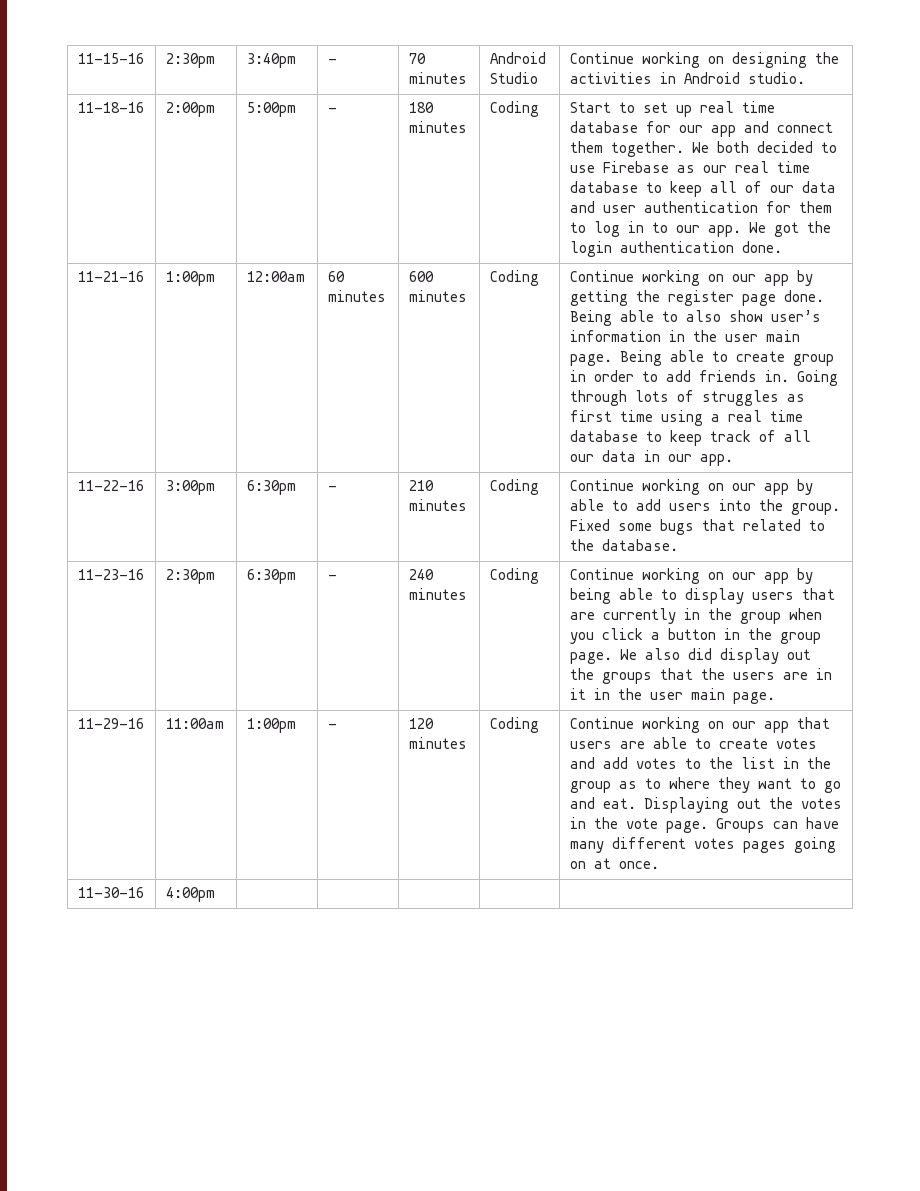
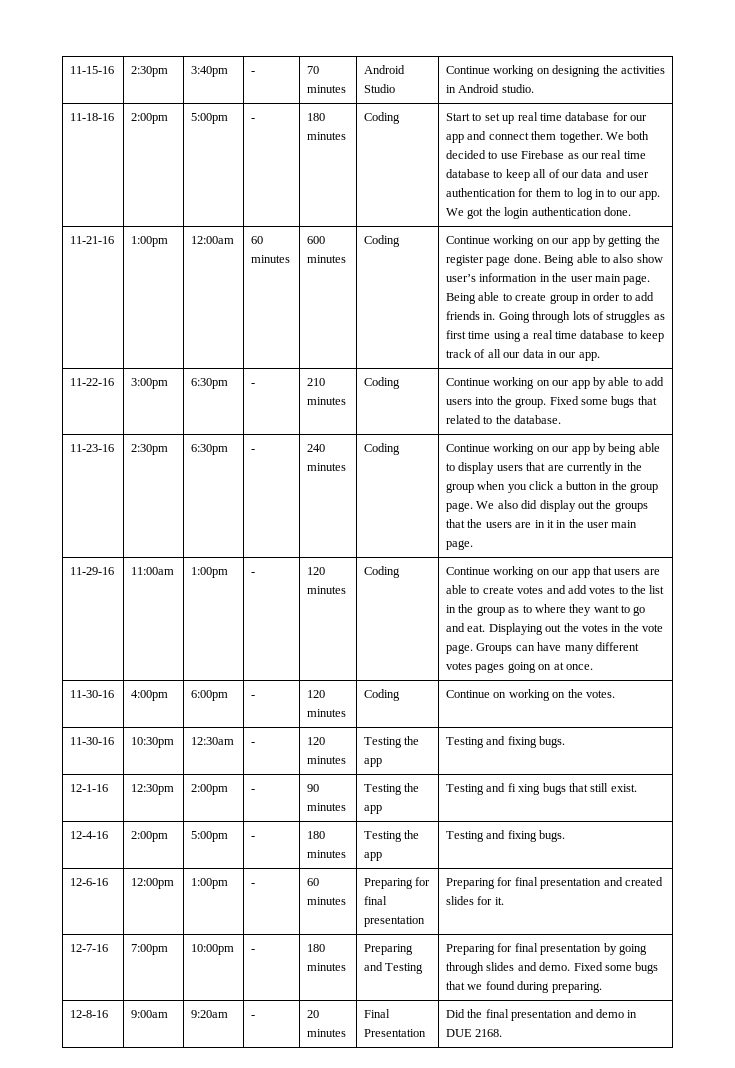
(215, 894) | | | | -> [191,690,229,701] [251,695,256,698] [307,690,326,698] [307,709,347,717] [364,689,401,701] [446,689,615,701] [70,737,115,745] [131,737,175,748] [191,737,235,745] [251,742,256,745] [307,737,326,745] [307,756,347,764] [364,736,420,748] [364,758,383,767] [446,736,566,748] [70,784,109,792] [131,784,175,795] [191,784,229,795] [251,789,256,792] [307,784,320,792] [307,803,347,811] [364,783,420,795] [364,805,383,814] [446,783,637,795] [70,831,109,839] [131,831,169,842] [191,831,229,842] [251,836,256,839] [307,831,326,839] [307,850,347,858] [364,830,420,842] [364,852,383,861] [446,830,566,842] [70,878,109,886] [131,878,175,889] [191,878,229,889] [251,883,256,886] [307,878,320,886] [307,897,347,905] [364,877,431,889] [364,896,388,905] [364,916,426,927] [446,877,663,889] [446,896,504,905] [70,944,109,952] [131,944,169,955] [191,944,235,955] [251,949,256,952] [307,944,326,952] [307,963,347,971] [364,944,414,955] [364,962,424,974] [446,943,647,955] [446,962,659,974] [446,981,602,993] [70,1010,109,1018] [131,1010,169,1018] [191,1010,229,1018] [251,1015,256,1018] [307,1010,320,1018] [307,1029,347,1037] [364,1009,391,1018] [364,1029,427,1037] [446,1009,638,1021] [446,1029,503,1037] 6:00pm | - | 120 minutes | Coding | Continue on working on the votes. // 11-30-16 | 10:30pm | 12:30am | - | 120 minutes | Testing the app | Testing and fixing bugs. // 12-1-16 | 12:30pm | 2:00pm | - | 90 minutes | Testing the app | Testing and fi xing bugs that still exist. // 12-4-16 | 2:00pm | 5:00pm | - | 180 minutes | Testing the app | Testing and fixing bugs. // 12-6-16 | 12:00pm | 1:00pm | - | 60 minutes | Preparing for final presentation | Preparing for final presentation and created slides for it. // 12-7-16 | 7:00pm | 10:00pm | - | 180 minutes | Preparing and Testing | Preparing for final presentation by going through slides and demo. Fixed some bugs that we found during preparing. // 12-8-16 | 9:00am | 9:20am | - | 20 minutes | Final Presentation | Did the final presentation and demo in DUE 2168.

